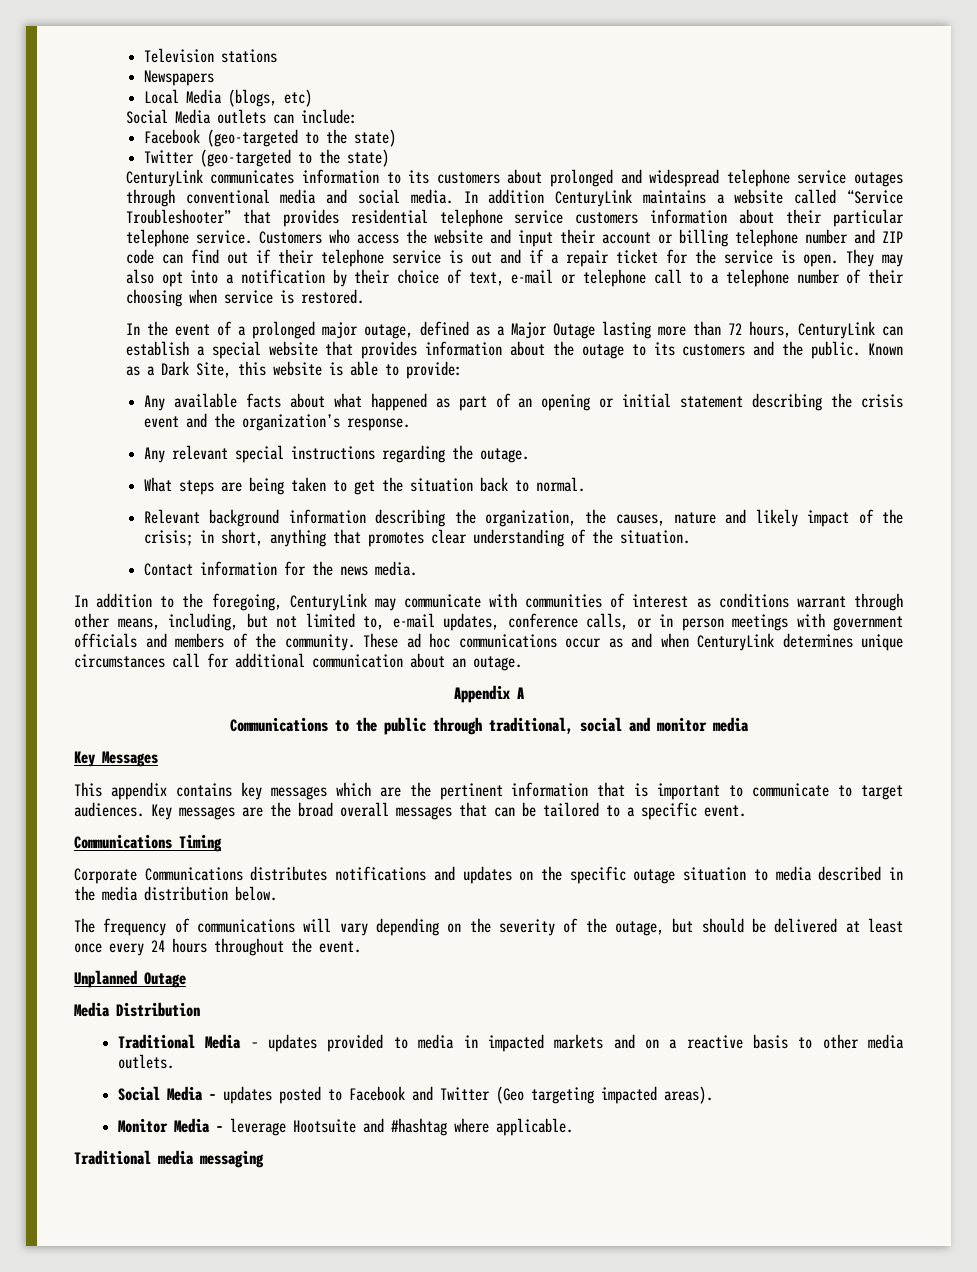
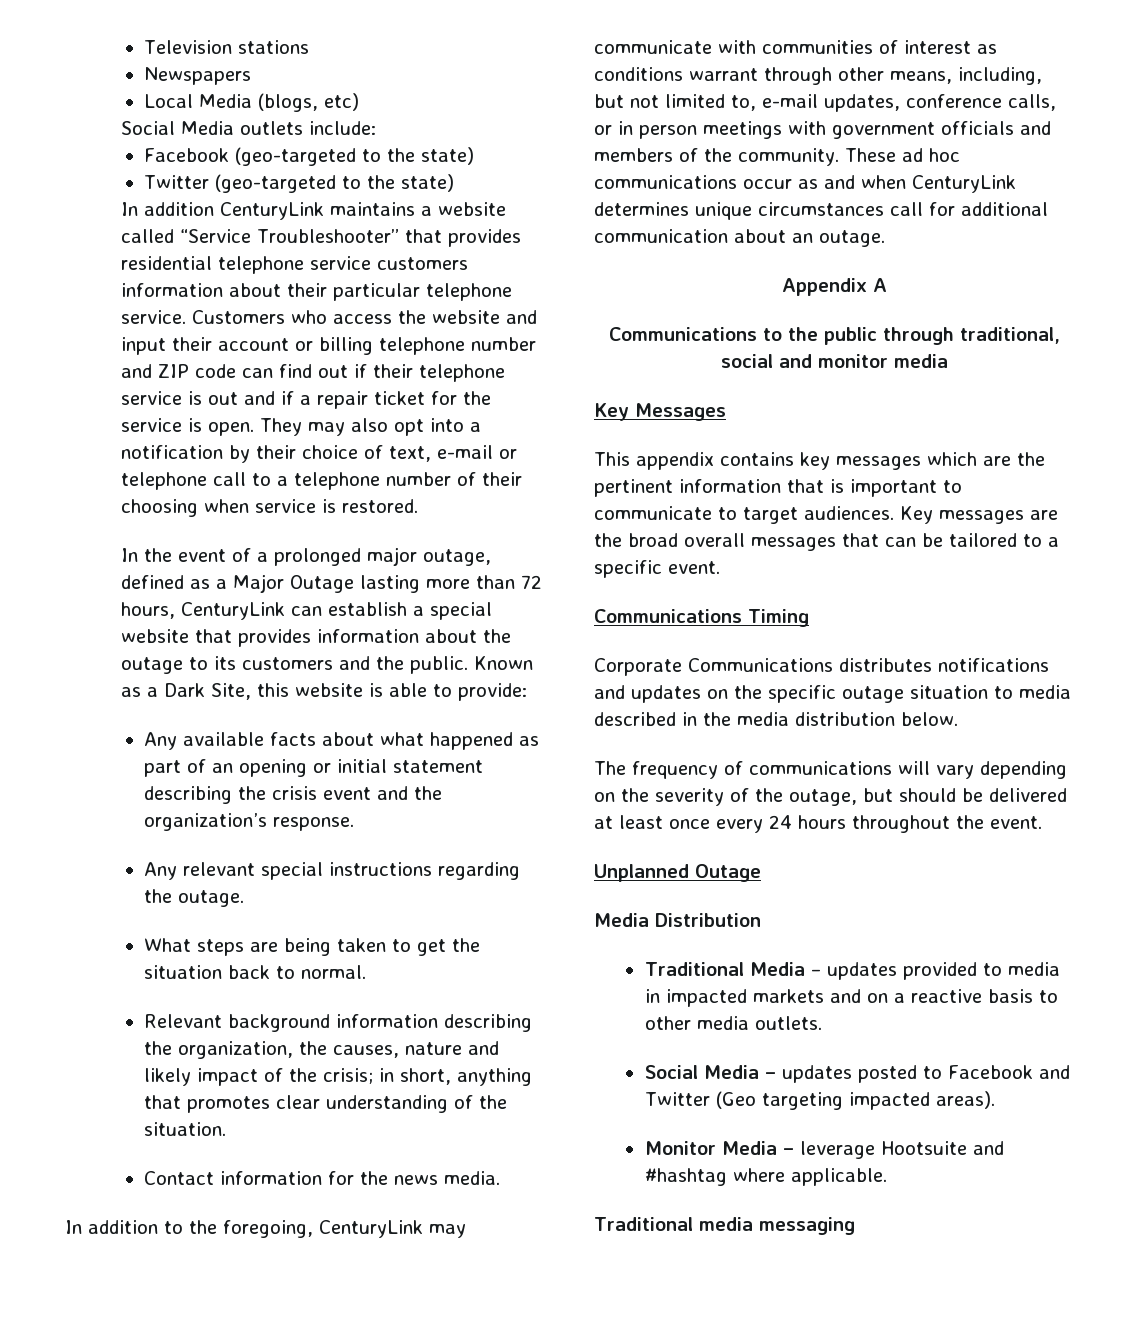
[272,114,294,124] can -> (304, 128) none
[125,169,903,187] [125,189,453,207] CenturyLink communicates information to its customers about prolonged and widespread telephone service outages through conventional media and social media. -> (455, 183) none

